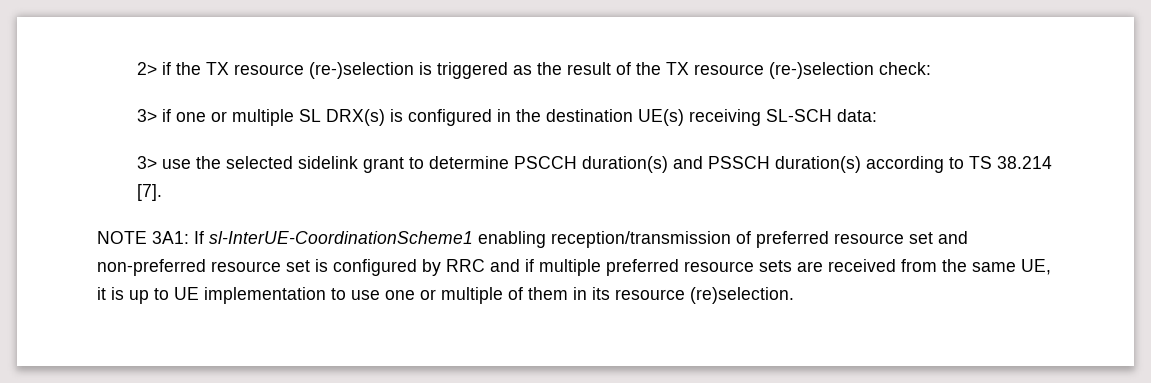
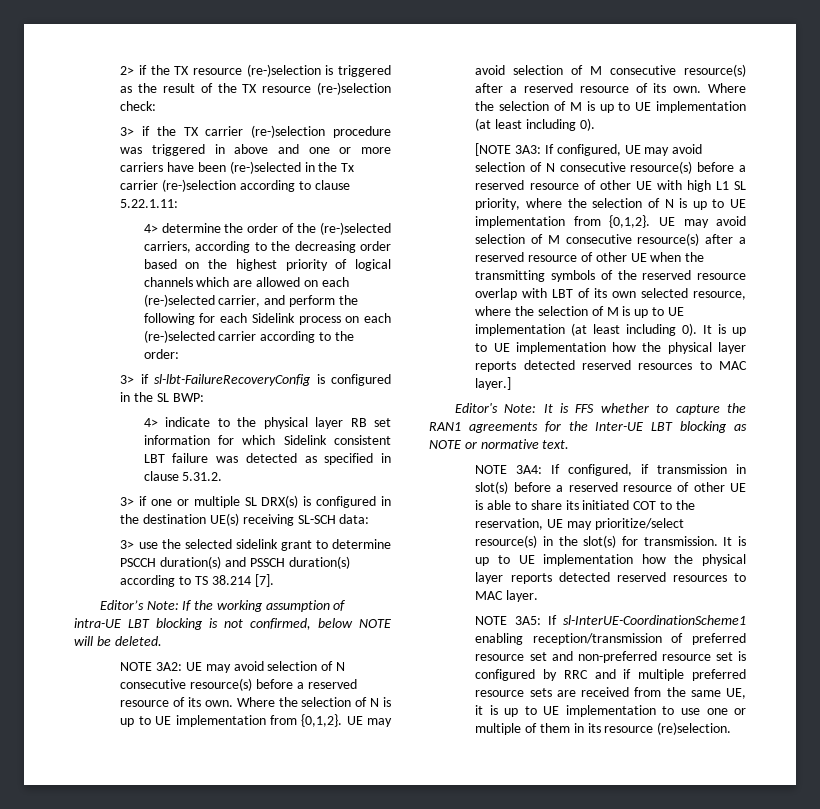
(931, 68) none -> [120,125,391,138] [120,144,392,156] [120,161,355,174] [120,179,350,192] [120,199,179,208] [143,222,391,235] [143,241,391,253] [143,259,391,271] [143,277,349,287] [143,294,358,307] [143,313,391,325] [143,330,354,343] [143,349,179,359] [120,374,391,386] [120,392,204,402] [143,417,391,429] [143,435,391,445] [143,453,391,465] [143,471,223,481] // 3> if the TX carrier (re-)selection procedure was triggered in above and one or more carriers have been (re-)selected in the Tx carrier (re-)selection according to clause 5.22.1.11: // 4> determine the order of the (re-)selected carriers, according to the decreasing order based on the highest priority of logical channels which are allowed on each (re-)selected carrier, and perform the following for each Sidelink process on each (re-)selected carrier according to the order: // 3> if sl-lbt-FailureRecoveryConfig is configured in the SL BWP: // 4> indicate to the physical layer RB set information for which Sidelink consistent LBT failure was detected as specified in clause 5.31.2.
[97,231,189,244] NOTE 3A1: -> [99,600,346,612] [74,618,391,630] [74,636,162,646] [120,661,345,673] [120,678,357,691] [120,697,392,707] [120,714,392,727] [475,64,746,77] [475,83,746,93] [475,101,746,113] [475,118,595,131] [475,143,703,156] [475,161,746,174] [475,180,746,192] [475,198,746,210] [475,215,746,228] [475,233,746,246] [475,252,705,262] [475,270,746,282] [475,288,746,300] [475,306,684,318] [475,323,746,336] [475,342,746,354] [475,360,747,372] [475,377,512,390] [454,403,746,415] [429,421,747,433] [429,439,570,449] [475,464,746,476] [475,481,746,494] [475,500,695,510] [475,518,684,530] [475,535,746,548] [475,554,746,566] [475,572,746,584] [475,590,539,602] [475,616,541,625] Editor’s Note: If the working assumption of intra-UE LBT blocking is not confirmed, below NOTE will be deleted. // NOTE 3A2: UE may avoid selection of N consecutive resource(s) before a reserved resource of its own. Where the selection of N is up to UE implementation from {0,1,2}. UE may avoid selection of M consecutive resource(s) after a reserved resource of its own. Where the selection of M is up to UE implementation (at least including 0). // [NOTE 3A3: If configured, UE may avoid selection of N consecutive resource(s) before a reserved resource of other UE with high L1 SL priority, where the selection of N is up to UE implementation from {0,1,2}. UE may avoid selection of M consecutive resource(s) after a reserved resource of other UE when the transmitting symbols of the reserved resource overlap with LBT of its own selected resource, where the selection of M is up to UE implementation (at least including 0). It is up to UE implementation how the physical layer reports detected reserved resources to MAC layer.] // Editor's Note: It is FFS whether to capture the RAN1 agreements for the Inter-UE LBT blocking as NOTE or normative text. // NOTE 3A4: If configured, if transmission in slot(s) before a reserved resource of other UE is able to share its initiated COT to the reservation, UE may prioritize/select resource(s) in the slot(s) for transmission. It is up to UE implementation how the physical layer reports detected reserved resources to MAC layer. // NOTE 3A5:

